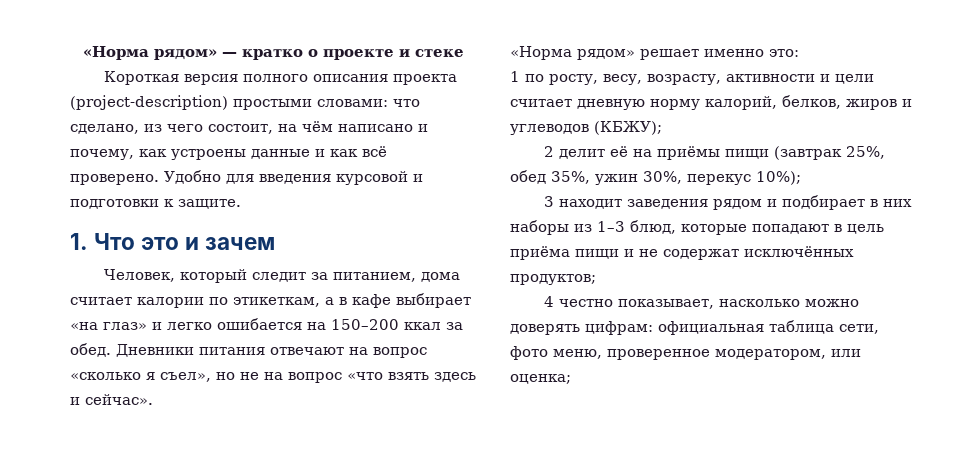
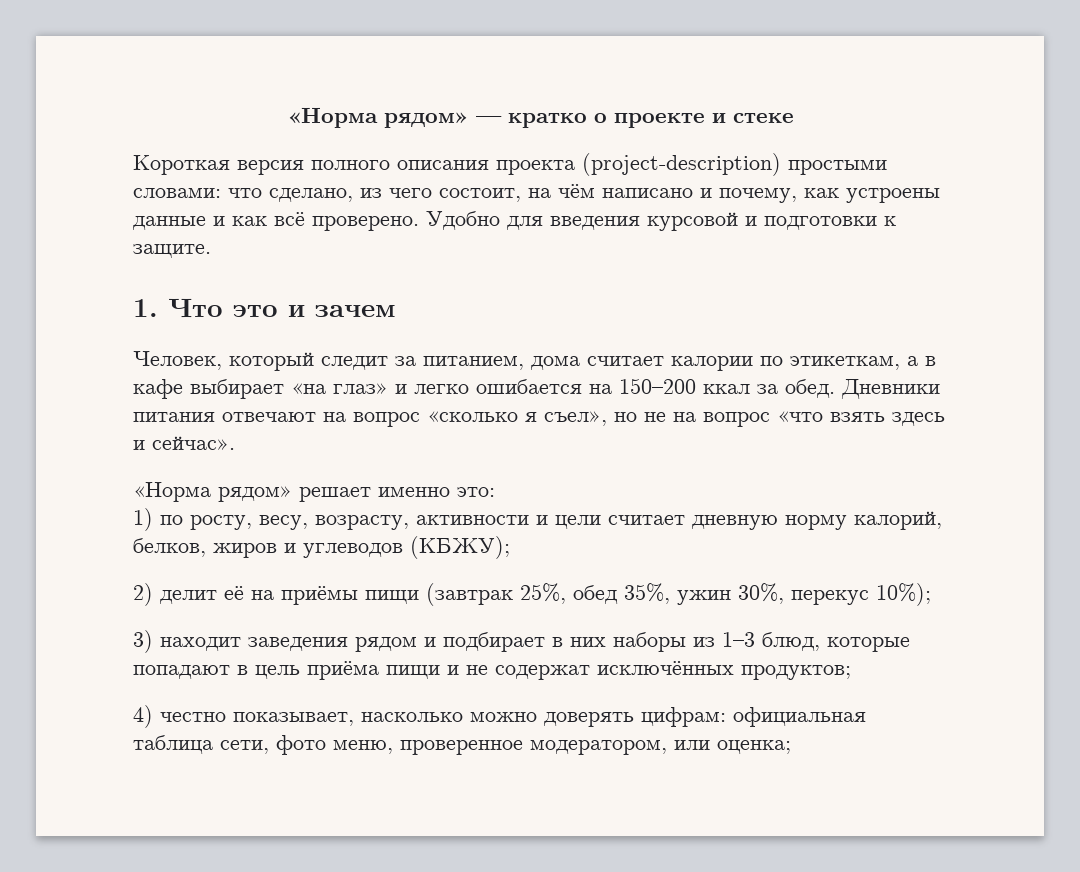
[510,71,520,82] 1 -> [133,508,153,531] 1)
[544,146,555,157] 2 -> [133,583,153,606] 2)
[544,196,555,207] 3 -> [133,630,153,653] 3)
[544,296,555,307] 4 -> [133,705,153,728] 4)

